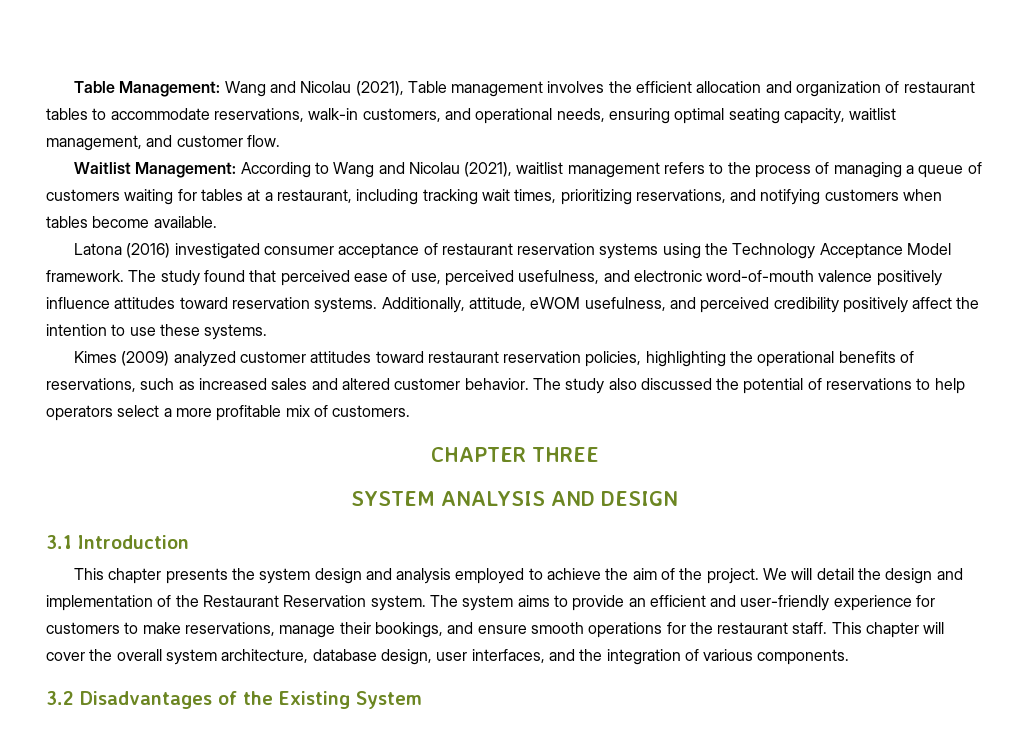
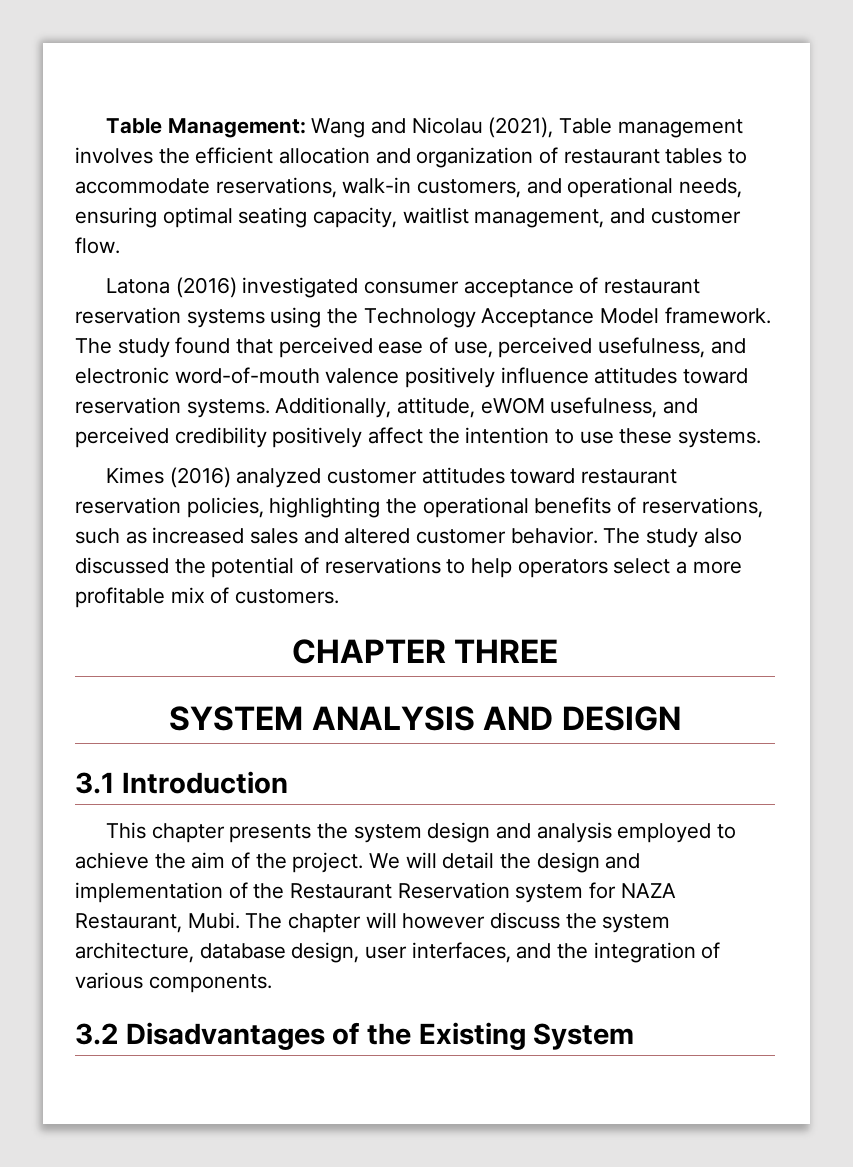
[73,162,982,178] [46,189,943,205] [46,216,217,228] // Waitlist Management: According to Wang and Nicolau (2021), waitlist management refers to the process of managing a queue of customers waiting for tables at a restaurant, including tracking wait times, prioritizing reservations, and notifying customers when tables become available. -> (120, 245) none
[121,351,170,366] (2009) -> [169,467,231,488] (2016)
[370,595,936,611] [46,622,945,638] [46,649,162,661] system. The system aims to provide an efficient and user-friendly experience for customers to make reservations, manage their bookings, and ensure smooth operations for the restaurant staff. This chapter will cover the overall -> [515,882,676,903] [75,912,597,933] system for NAZA Restaurant, Mubi. The chapter will however discuss the

